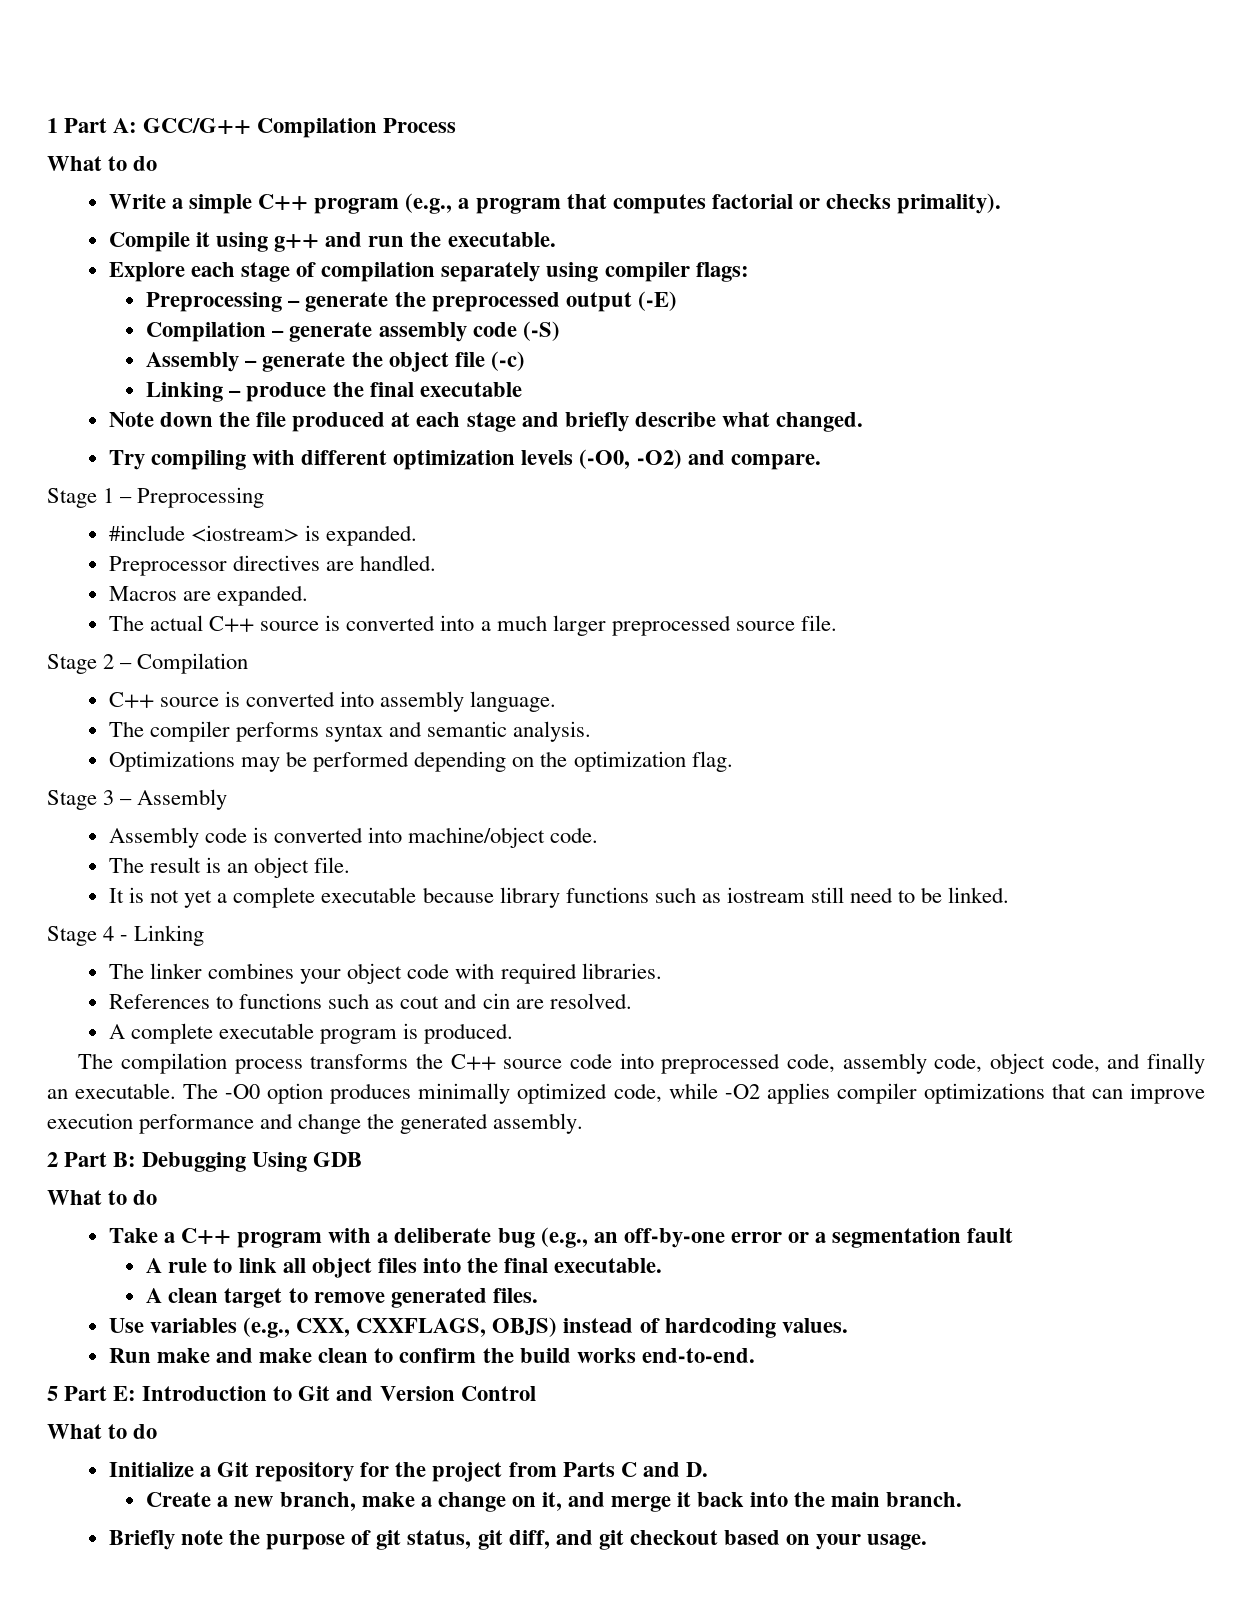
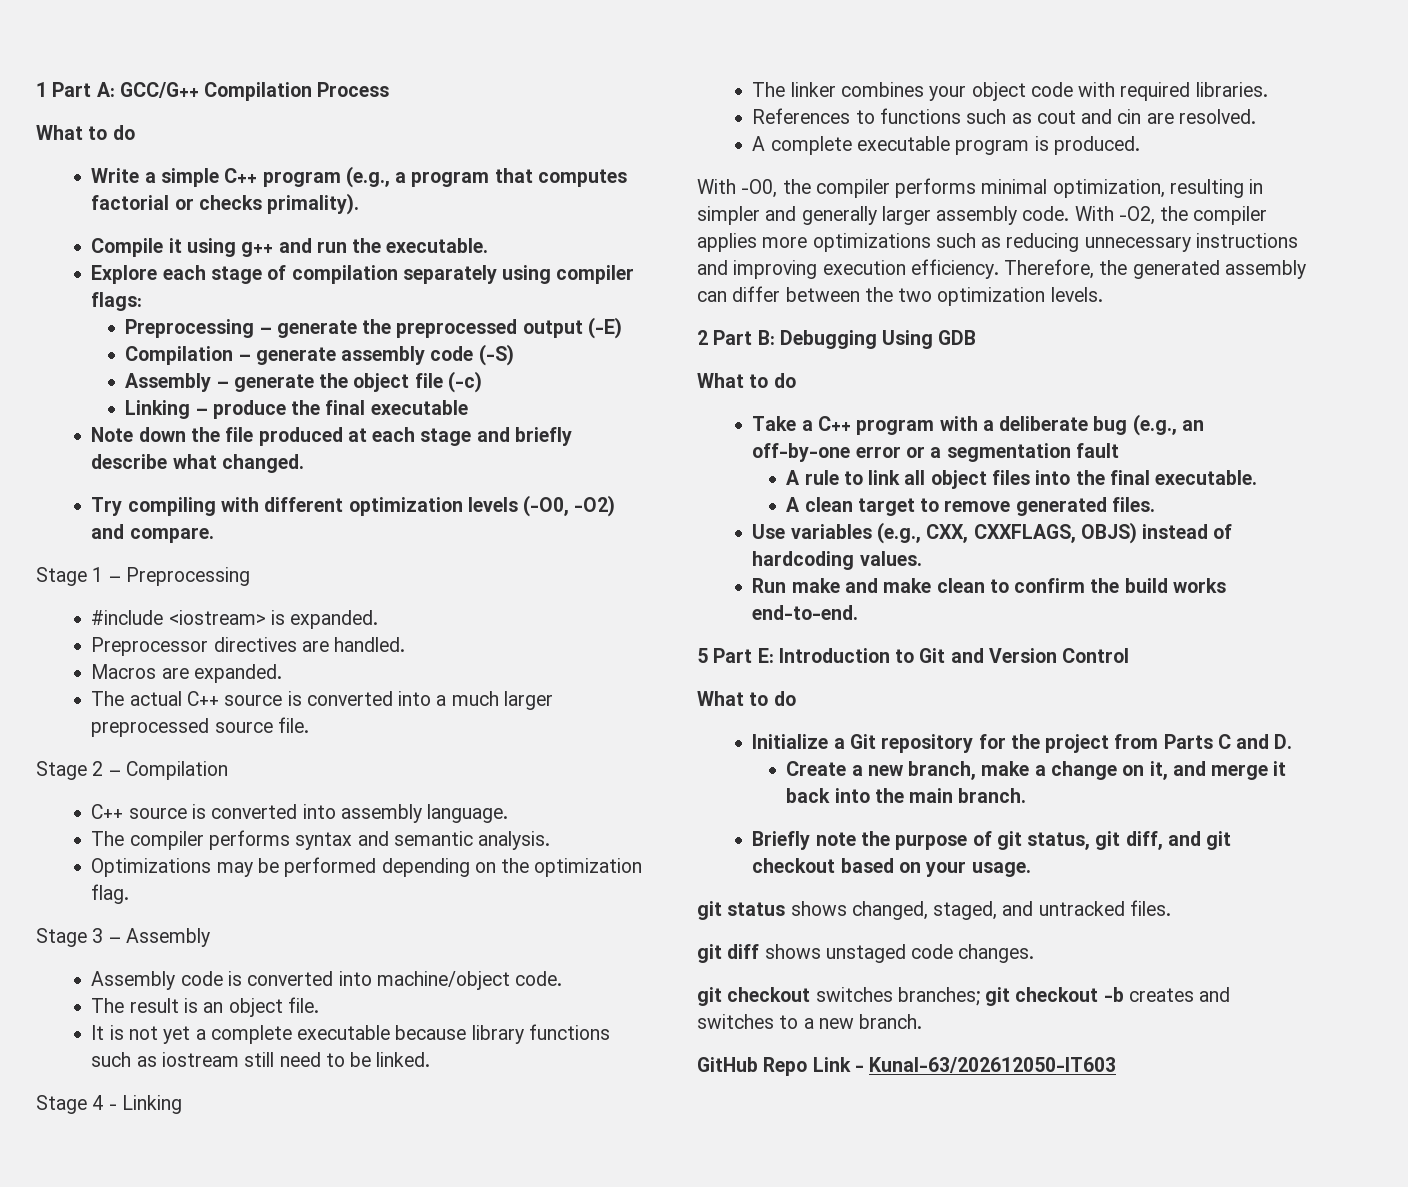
[78,1053,1205,1074] [47,1083,1205,1104] [47,1113,584,1134] The compilation process transforms the C++ source code into preprocessed code, assembly code, object code, and finally an executable. The -O0 option produces minimally optimized code, while -O2 applies compiler optimizations that can improve execution performance and change the generated assembly. -> [697,178,1264,198] [697,206,1268,225] [697,233,1298,252] [697,259,1306,279] [697,286,1103,306] With -O0, the compiler performs minimal optimization, resulting in simpler and generally larger assembly code. With -O2, the compiler applies more optimizations such as reducing unnecessary instructions and improving execution efficiency. Therefore, the generated assembly can differ between the two optimization levels.
(928, 1542) none -> [697,900,1171,920] [697,944,1035,963] [697,987,1231,1006] [697,1014,923,1029] [697,1057,1117,1076] // git status shows changed, staged, and untracked files. // git diff shows unstaged code changes. // git checkout switches branches; git checkout -b creates and switches to a new branch. // GitHub Repo Link - Kunal-63/202612050-IT603

